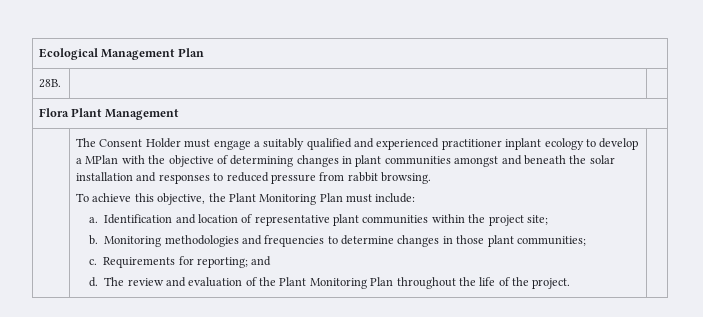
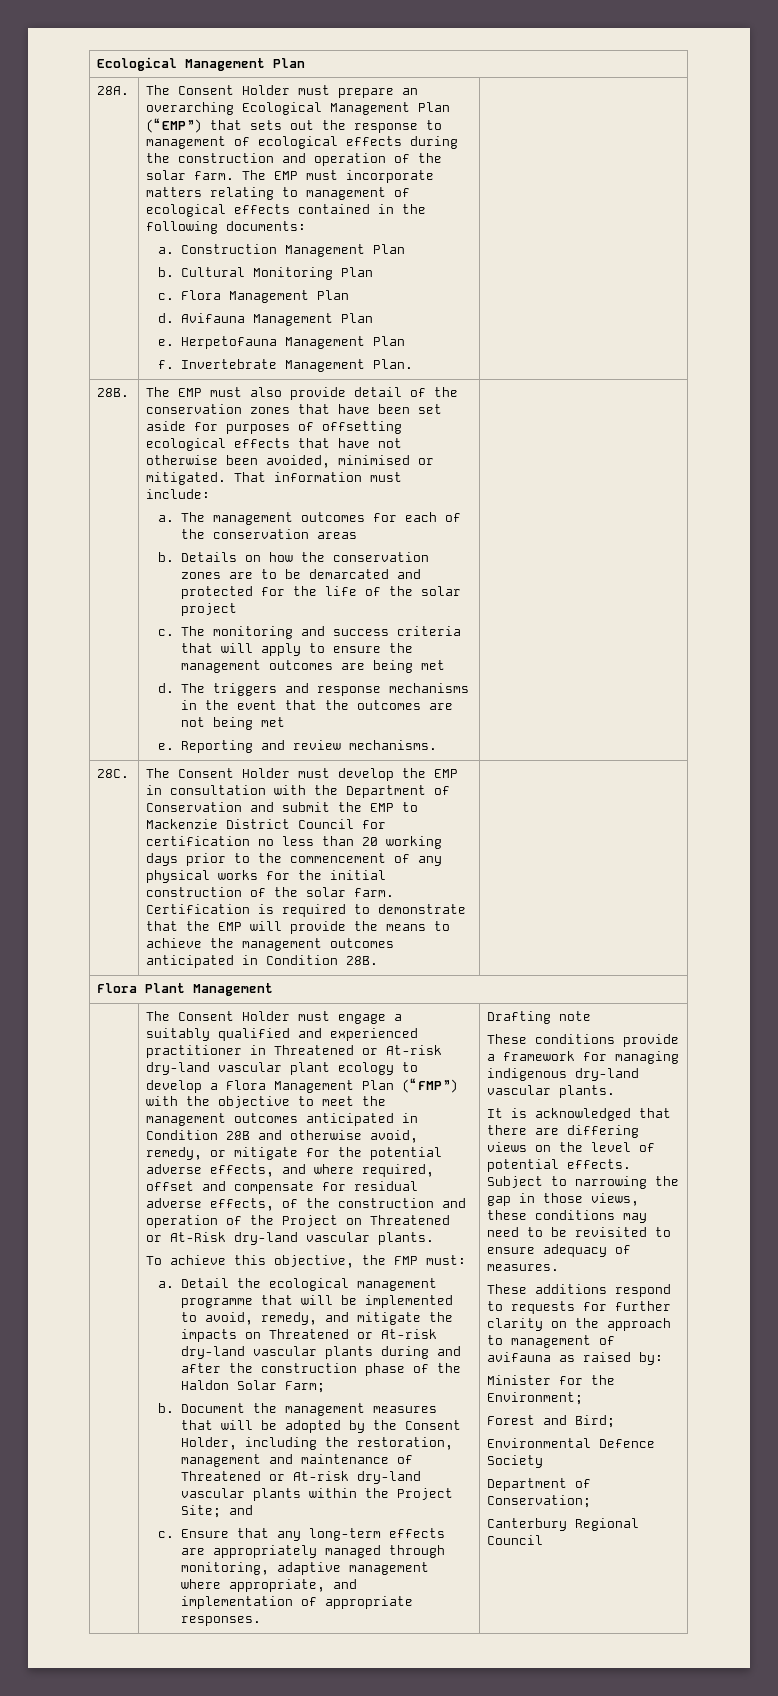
[39,79,62,88] 28B. | -> [97,86,130,95] [146,85,419,98] [146,102,451,115] [146,118,443,133] [146,136,459,149] [146,153,443,166] [146,170,435,183] [146,187,411,200] [146,204,427,217] [146,221,307,234] [158,244,405,257] [158,267,373,280] [158,290,349,303] [158,313,373,326] [158,336,405,349] [158,359,413,372] [97,388,130,397] [146,387,459,400] [146,404,443,414] [146,421,403,434] [146,438,403,451] [146,455,435,468] [146,472,403,485] [146,489,211,499] [158,512,461,525] [180,529,357,539] [158,552,429,562] [180,569,421,579] [180,586,461,599] [180,603,237,616] [158,626,461,639] [180,643,413,656] [180,660,445,673] [158,683,469,696] [180,700,453,710] [180,717,285,730] [158,740,437,753] [97,769,130,778] [146,768,459,781] [146,785,451,798] [146,802,419,812] [146,819,387,829] [146,836,443,849] [146,853,443,866] [146,870,387,883] [146,887,395,897] [146,904,467,917] [146,921,451,934] [146,938,395,951] [146,955,379,968] 28A. | The Consent Holder must prepare an overarching Ecological Management Plan (“EMP”) that sets out the response to management of ecological effects during the construction and operation of the solar farm. The EMP must incorporate matters relating to management of ecological effects contained in the following documents: // a. Construction Management Plan // b. Cultural Monitoring Plan // c. Flora Management Plan // d. Avifauna Management Plan // e. Herpetofauna Management Plan // f. Invertebrate Management Plan. | // 28B. | The EMP must also provide detail of the conservation zones that have been set aside for purposes of offsetting ecological effects that have not otherwise been avoided, minimised or mitigated. That information must include: // a. The management outcomes for each of the conservation areas // b. Details on how the conservation zones are to be demarcated and protected for the life of the solar project // c. The monitoring and success criteria that will apply to ensure the management outcomes are being met // d. The triggers and response mechanisms in the event that the outcomes are not being met // e. Reporting and review mechanisms. | // 28C. | The Consent Holder must develop the EMP in consultation with the Department of Conservation and submit the EMP to Mackenzie District Council for certification no less than 20 working days prior to the commencement of any physical works for the initial construction of the solar farm. Certification is required to demonstrate that the EMP will provide the means to achieve the management outcomes anticipated in Condition 28B.
[505,138,639,150] [76,155,615,167] [76,172,432,184] inplant ecology to develop a MPlan with the objective of determining changes in plant communities amongst and beneath the solar installation and responses to reduced pressure from rabbit browsing. -> [250,1045,443,1055] [146,1062,419,1075] [146,1078,459,1093] [146,1096,387,1108] [146,1113,419,1126] [146,1130,419,1143] [146,1147,443,1160] [146,1164,435,1177] [146,1181,419,1194] [146,1198,467,1211] [146,1215,451,1228] [146,1232,435,1245] in Threatened or At-risk dry-land vascular plant ecology to develop a Flora Management Plan (“FMP”) with the objective to meet the management outcomes anticipated in Condition 28B and otherwise avoid, remedy, or mitigate for the potential adverse effects, and where required, offset and compensate for residual adverse effects, of the construction and operation of the Project on Threatened or At-Risk dry-land vascular plants.
[228,193,416,205] [88,214,548,226] [88,235,586,247] [88,256,272,268] [88,277,571,289] Plant Monitoring Plan must include: // a. Identification and location of representative plant communities within the project site; // b. Monitoring methodologies and frequencies to determine changes in those plant communities; // c. Requirements for reporting; and // d. The review and evaluation of the Plant Monitoring Plan throughout the life of the project. | -> [394,1255,467,1265] [158,1278,437,1291] [180,1295,453,1308] [180,1312,453,1325] [180,1329,437,1342] [180,1346,461,1359] [180,1363,461,1376] [180,1380,325,1393] [158,1403,437,1416] [180,1420,461,1433] [180,1437,453,1450] [180,1454,413,1467] [180,1471,421,1484] [180,1488,453,1501] [180,1505,253,1518] [158,1528,445,1541] [180,1545,445,1558] [180,1562,429,1575] [180,1579,357,1592] [180,1596,413,1609] [180,1616,261,1626] [487,1011,592,1024] [487,1034,680,1047] [487,1051,680,1064] [487,1068,640,1081] [487,1085,616,1098] [487,1108,672,1121] [487,1125,640,1138] [487,1142,656,1152] [487,1159,632,1172] [487,1176,680,1189] [487,1193,640,1206] [487,1210,648,1223] [487,1227,672,1237] [487,1244,632,1257] [487,1264,560,1271] [487,1284,672,1297] [487,1301,672,1314] [487,1318,672,1331] [487,1335,616,1348] [487,1352,664,1365] [487,1375,616,1385] [487,1392,584,1405] [487,1415,616,1428] [487,1438,656,1448] [487,1455,544,1468] [487,1478,592,1491] [487,1495,592,1508] [487,1518,640,1531] [487,1535,544,1545] FMP must: // a. Detail the ecological management programme that will be implemented to avoid, remedy, and mitigate the impacts on Threatened or At-risk dry-land vascular plants during and after the construction phase of the Haldon Solar Farm; // b. Document the management measures that will be adopted by the Consent Holder, including the restoration, management and maintenance of Threatened or At-risk dry-land vascular plants within the Project Site; and // c. Ensure that any long-term effects are appropriately managed through monitoring, adaptive management where appropriate, and implementation of appropriate responses. | Drafting note // These conditions provide a framework for managing indigenous dry-land vascular plants. // It is acknowledged that there are differing views on the level of potential effects. Subject to narrowing the gap in those views, these conditions may need to be revisited to ensure adequacy of measures. // These additions respond to requests for further clarity on the approach to management of avifauna as raised by: // Minister for the Environment; // Forest and Bird; // Environmental Defence Society // Department of Conservation; // Canterbury Regional Council

